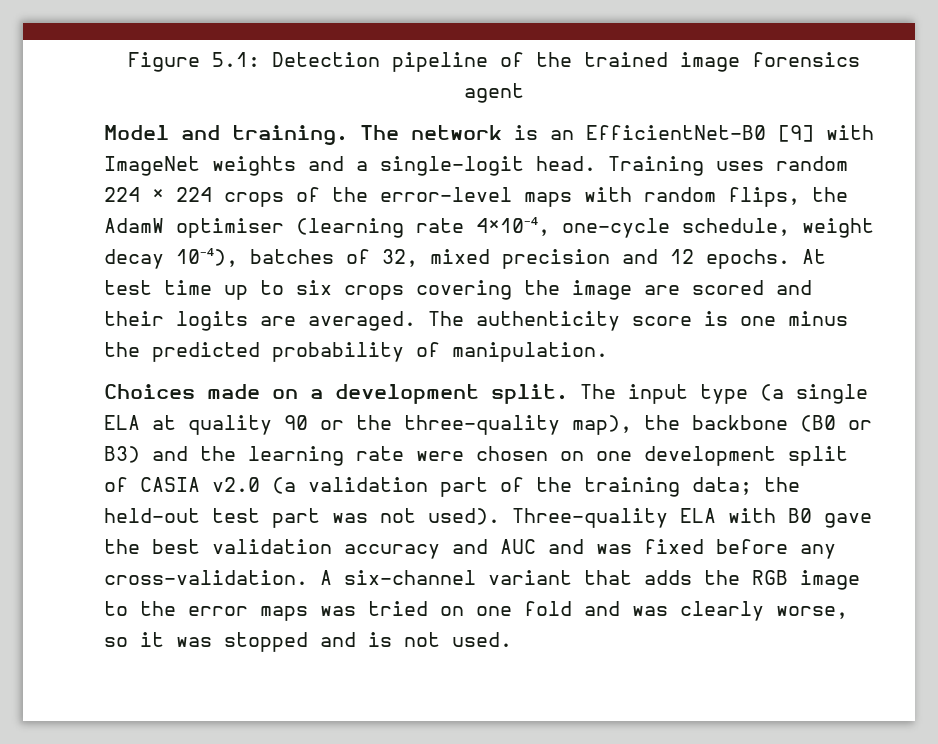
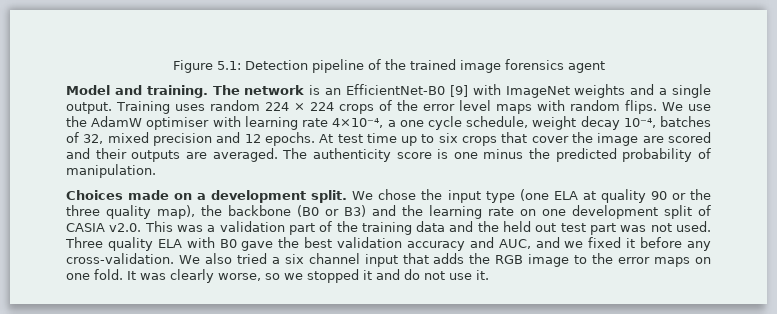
[380,156,596,176] single-logit head. -> [672,84,711,98] [66,102,112,114] single output.
[380,187,512,202] error-level -> [422,100,491,111] error level
[728,187,848,207] [104,217,670,238] flips, the AdamW optimiser (learning rate 4×10⁻⁴, one-cycle -> [624,100,712,114] [66,116,462,130] flips. We use the AdamW optimiser with learning rate 4×10⁻⁴, a one cycle
[176,248,238,267] 10⁻⁴), -> [623,118,656,128] 10⁻⁴,
[416,280,512,300] covering -> [501,132,569,143] that cover
[176,311,248,331] logits -> [131,150,181,162] outputs
[580,384,868,404] The input type (a single -> [352,189,549,203] We chose the input type (one
[404,415,560,435] three-quality -> [66,205,151,219] three quality
[416,446,548,461] were chosen -> (514, 211) none
[212,477,296,494] v2.0 (a -> [109,221,216,232] v2.0. This was a
[692,477,800,495] [104,508,200,523] data; the held-out -> [416,221,557,232] data and the held out
[428,508,668,528] used). Three-quality -> [675,221,711,232] [65,237,153,251] used. Three quality
[500,539,836,559] [104,570,572,585] AUC and was fixed before any cross-validation. A six-channel variant -> [498,237,711,251] [66,253,398,267] AUC, and we fixed it before any cross-validation. We also tried a six channel input
[320,601,848,621] [104,632,512,652] was tried on one fold and was clearly worse, so it was stopped and is not used. -> [695,257,712,264] [66,269,489,283] on one fold. It was clearly worse, so we stopped it and do not use it.

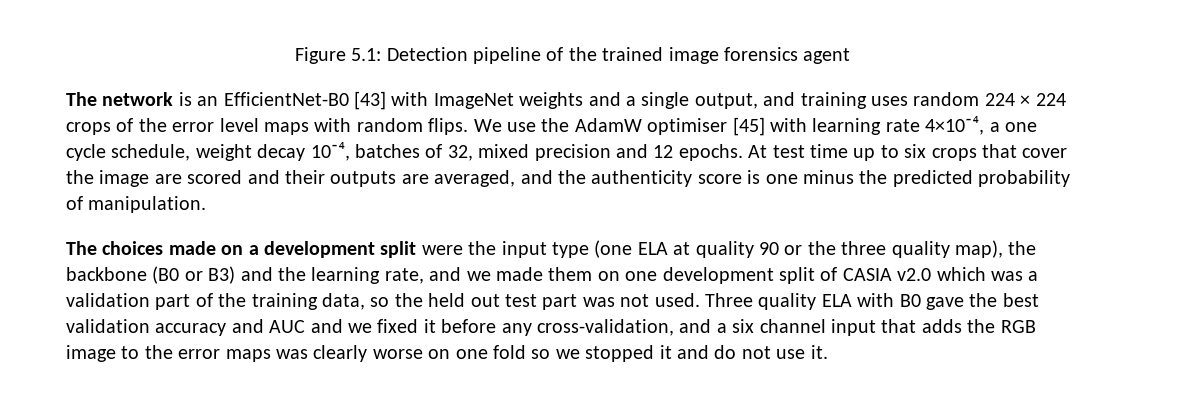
[66,85,208,98] Model and training. -> (851, 56) none
[449,85,468,97] [9] -> [354,91,386,110] [43]
[66,101,171,114] output. Training -> [694,92,867,109] output, and training
(210, 123) none -> [732,117,765,136] [45]
[212,148,308,162] averaged. The -> [434,170,586,187] averaged, and the
[66,190,123,200] Choices -> [66,241,164,255] The choices
[311,189,417,203] split. We chose -> [380,241,463,258] split were
[488,207,514,216] rate -> [384,267,593,284] rate, and we made them
[109,221,173,232] v2.0. This -> [897,267,986,281] v2.0 which
[416,221,474,232] data and -> [322,293,390,310] data, so
[498,239,531,249] AUC, -> [269,320,306,333] AUC
[66,253,267,264] cross-validation. We also tried -> [536,319,712,336] cross-validation, and
[695,257,712,264] [66,269,261,283] on one fold. It was clearly worse, -> [276,345,526,362] was clearly worse on one fold

